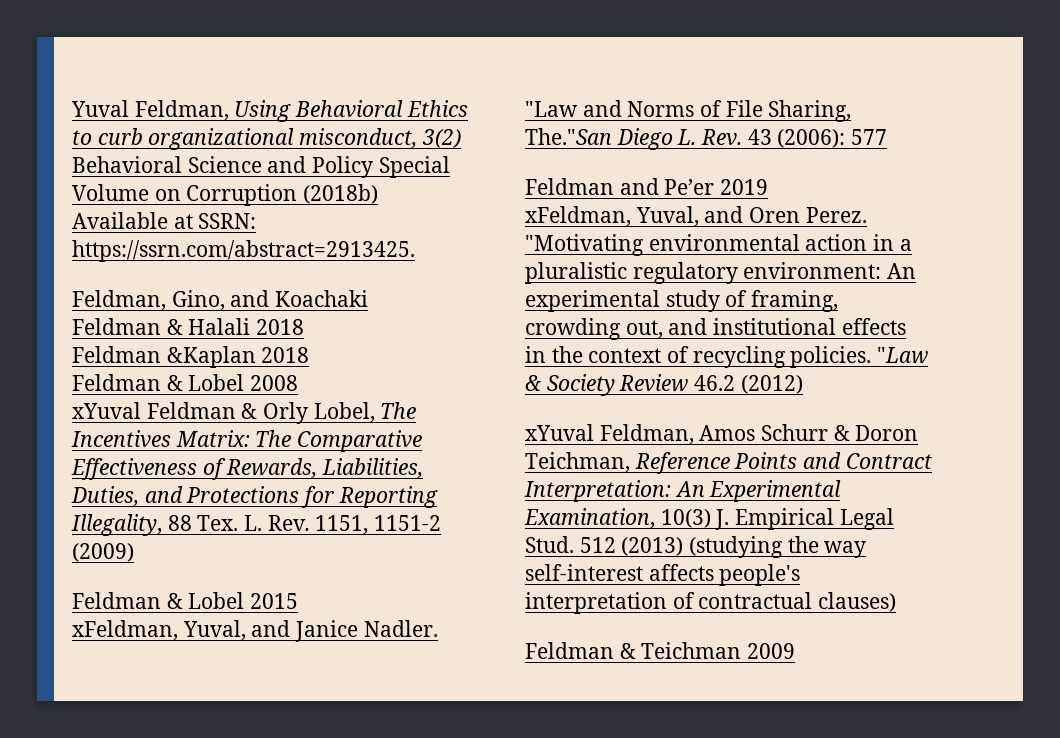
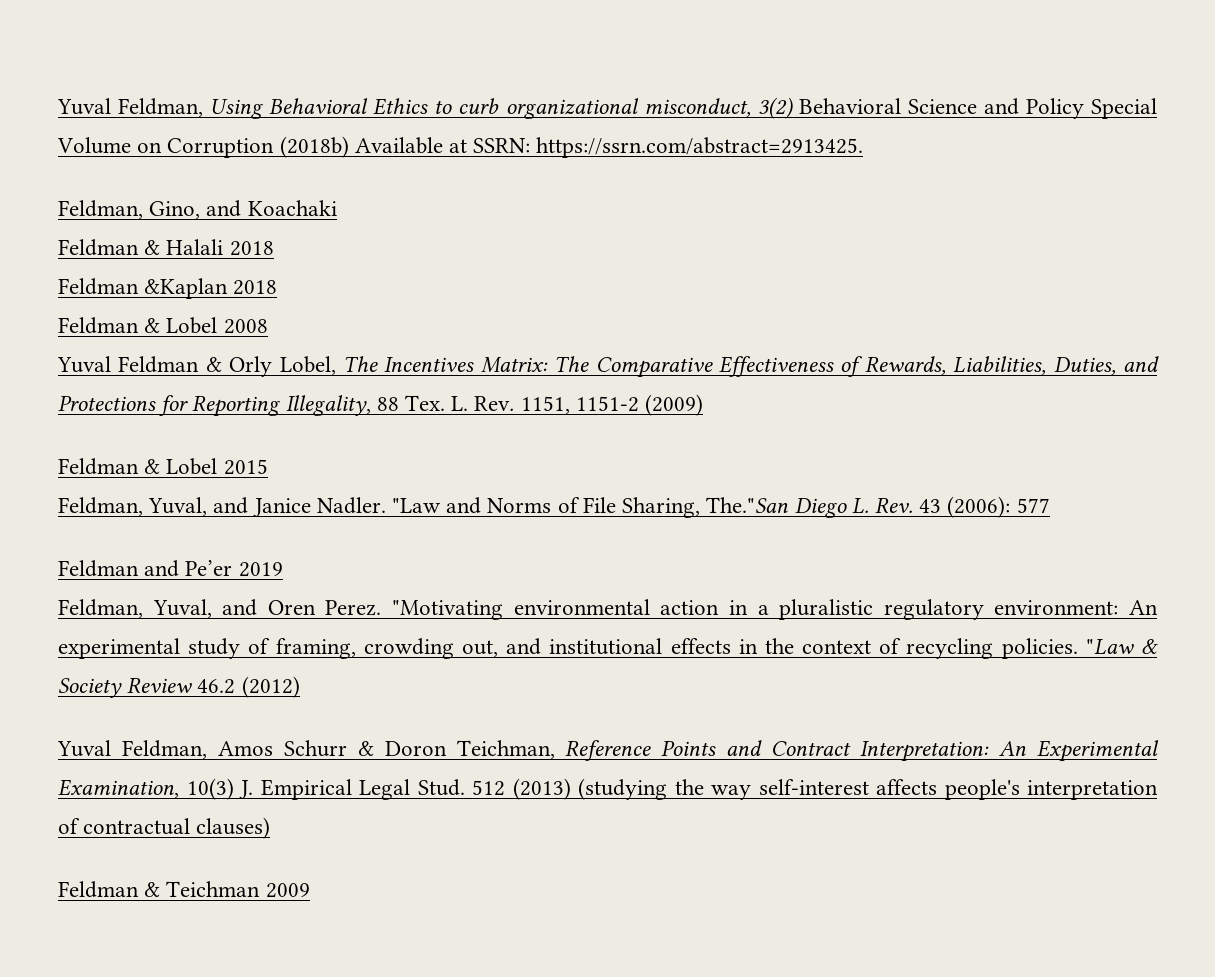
[72,402,141,419] xYuval -> [57,356,111,373] Yuval
[72,620,178,641] xFeldman, -> [58,497,143,516] Feldman,
[525,206,631,227] xFeldman, -> [58,599,143,618] Feldman,
[525,424,594,441] xYuval -> [57,740,111,757] Yuval

